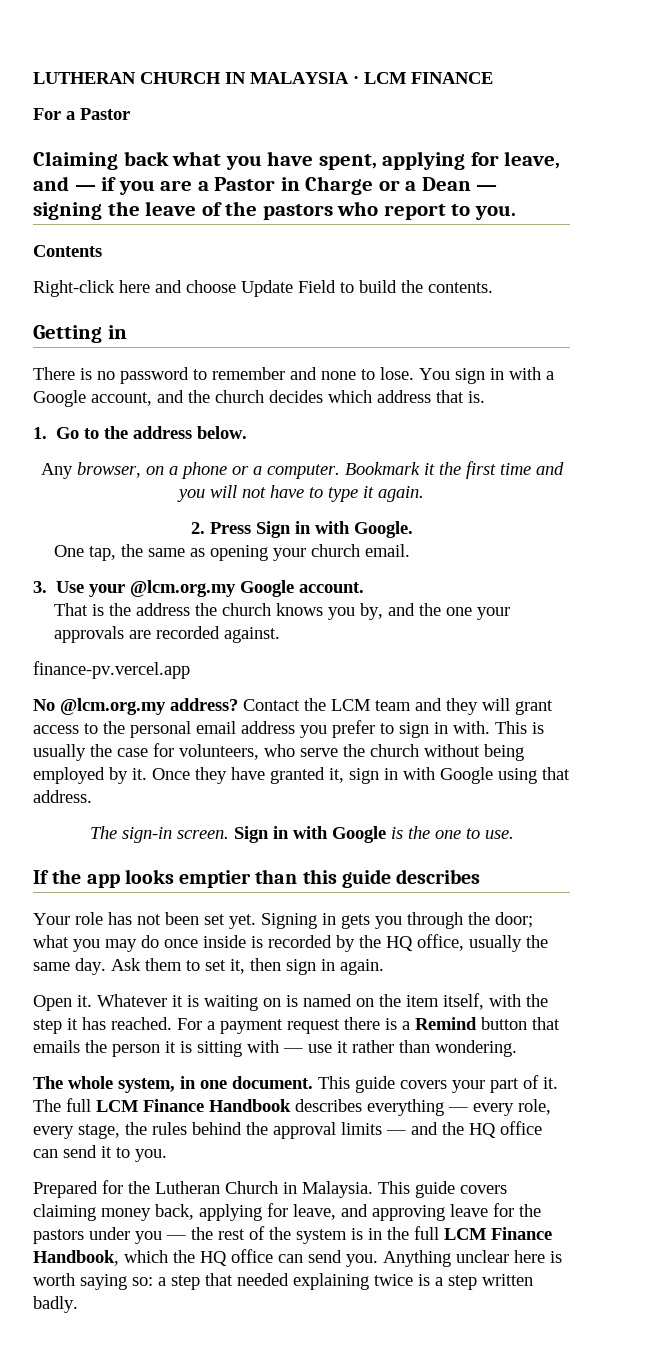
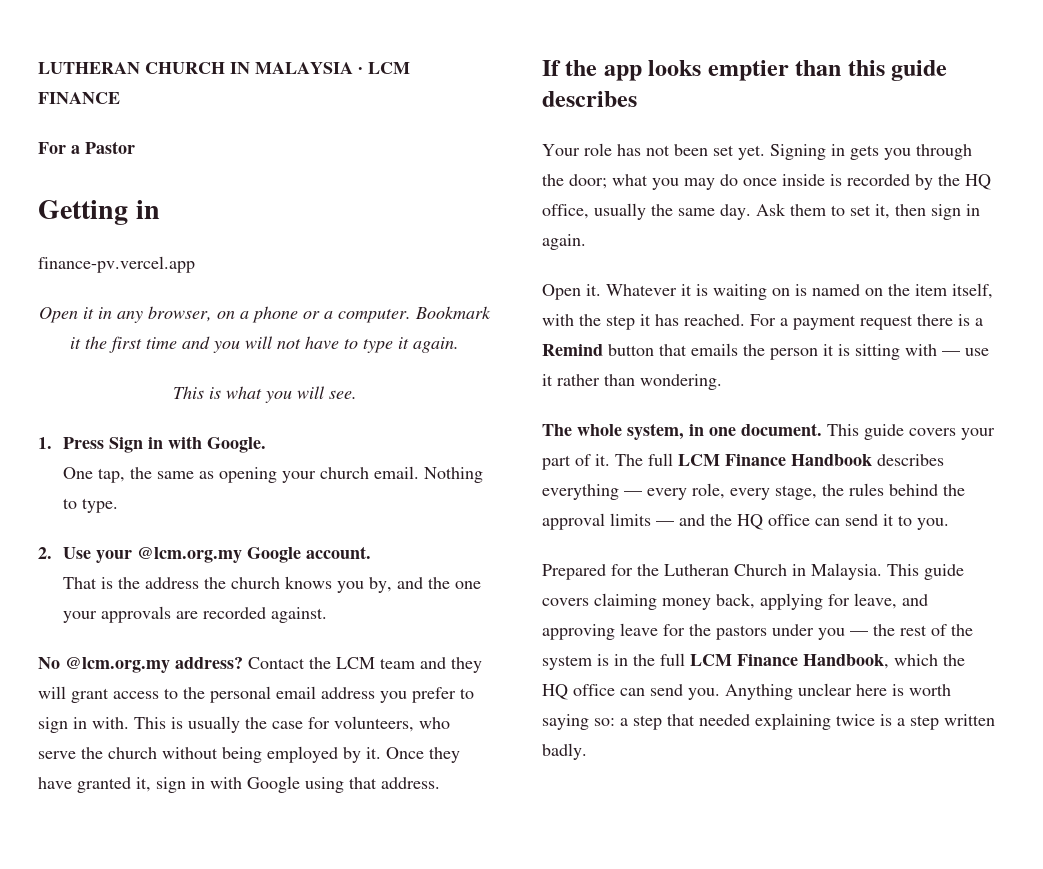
[33,151,561,170] [33,176,498,195] [33,201,516,220] [33,245,102,257] [33,280,493,297] [33,325,127,343] [33,367,554,384] [33,390,485,407] [33,426,248,439] [40,463,73,479] Claiming back what you have spent, applying for leave, and — if you are a Pastor in Charge or a Dean — signing the leave of the pastors who report to you. // Contents // Right-click here and choose Update Field to build the contents. // Getting in // There is no password to remember and none to lose. You sign in with a Google account, and the church decides which address that is. // 1. Go to the address below. // Any -> [38,200,160,225] [38,256,195,273] [39,306,143,323] Getting in // finance-pv.vercel.app // Open it in any
[190,522,205,534] 2. -> [172,386,357,403] [38,437,52,449] This is what you will see. // 1.
[33,581,47,593] // 3. -> [423,467,483,483] [62,498,118,513] [38,547,52,559] Nothing to type. // 2.
[33,661,190,679] // finance-pv.vercel.app -> (327, 615) none
[89,826,514,843] // The sign-in screen. Sign in with Google is the one to use. -> (440, 783) none

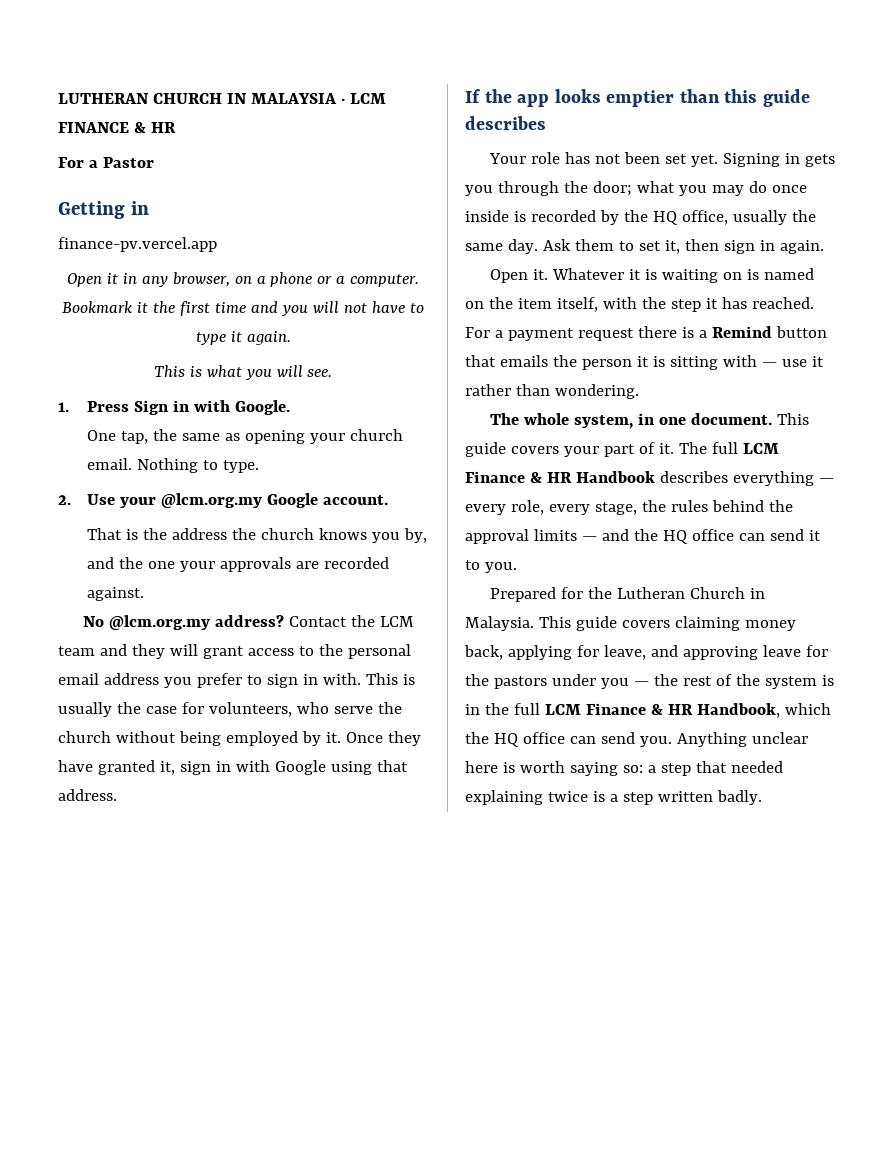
(120, 98) none -> [133,122,176,133] & HR
(786, 460) none -> [529,472,572,483] & HR
(798, 660) none -> [650,704,693,715] & HR

